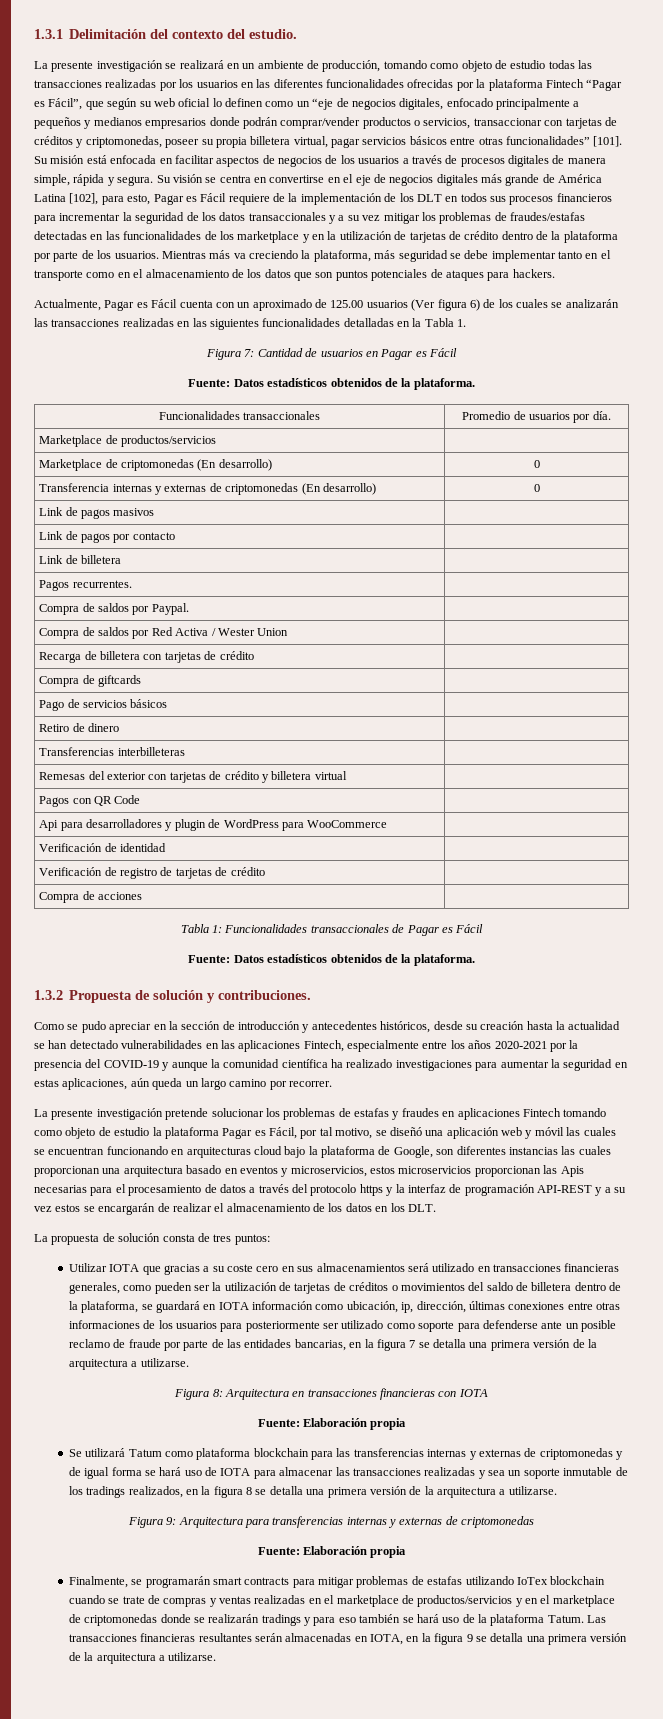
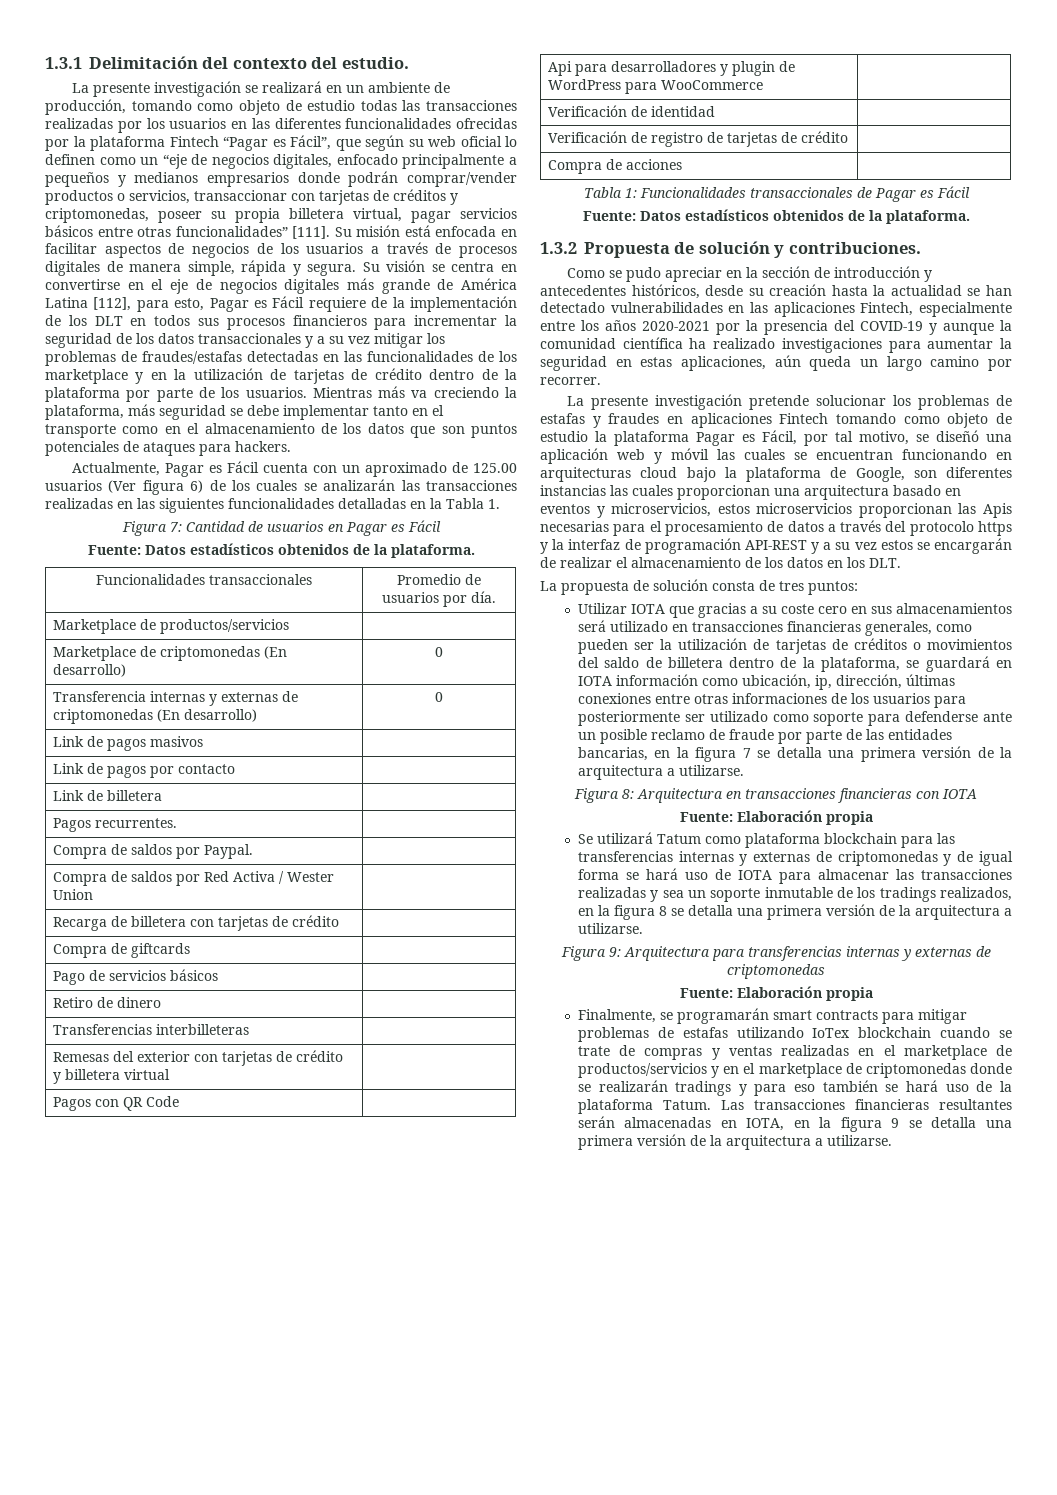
[593,136,623,147] [101]. -> [292,226,331,239] [111].
[69,193,99,205] [102], -> [93,297,132,311] [112],

